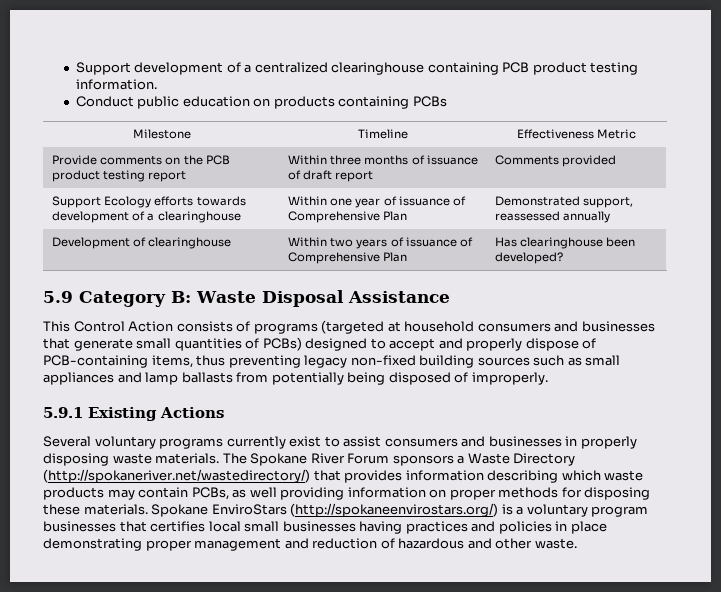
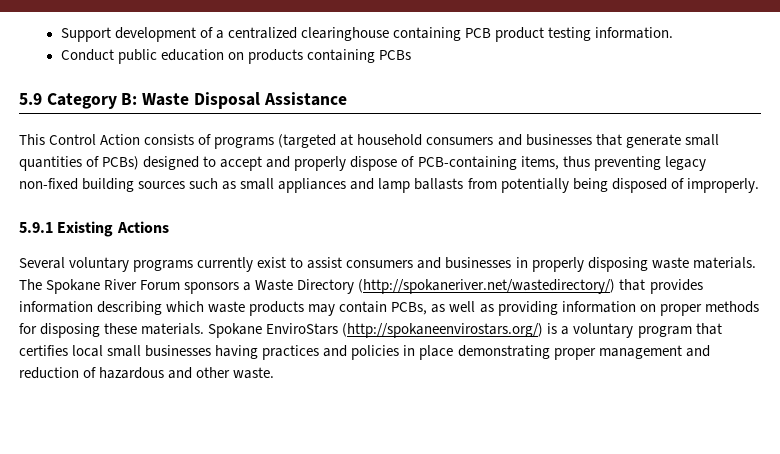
[132,129,191,139] [358,129,408,139] [516,129,637,139] [52,155,230,165] [52,170,187,182] [288,155,478,165] [288,170,374,182] [495,155,617,167] [52,196,246,208] [52,211,241,223] [288,196,466,208] [288,211,408,223] [495,196,634,208] [495,211,611,223] [52,237,232,249] [288,237,473,249] [288,252,408,264] [495,237,636,249] [495,252,564,264] // Milestone | Timeline | Effectiveness Metric // Provide comments on the PCB product testing report | Within three months of issuance of draft report | Comments provided // Support Ecology efforts towards development of a clearinghouse | Within one year of issuance of Comprehensive Plan | Demonstrated support, reassessed annually // Development of clearinghouse | Within two years of issuance of Comprehensive Plan | Has clearinghouse been developed? -> (412, 55) none
(277, 492) none -> [479,304,494,313] as
[43,521,116,532] businesses -> (692, 332) none

